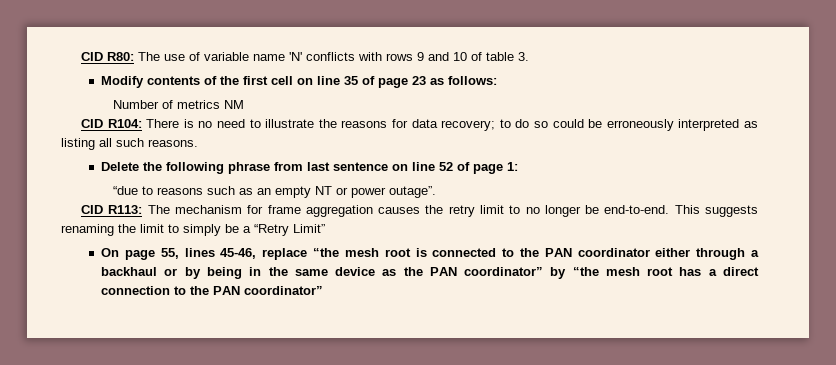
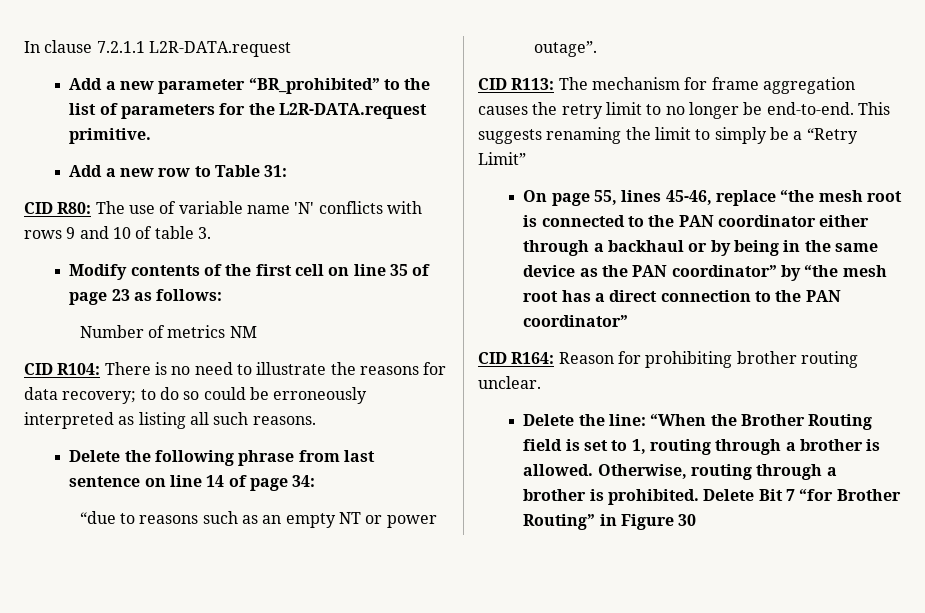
(81, 56) none -> [24,40,291,57] [69,77,431,94] [69,103,428,119] [69,128,152,144] [69,165,288,177] In clause 7.2.1.1 L2R-DATA.request // Add a new parameter “BR_prohibited” to the list of parameters for the L2R-DATA.request primitive. // Add a new row to Table 31: //
[439,162,519,174] 52 of page 1: -> [206,475,316,491] 14 of page 34:
(324, 290) none -> [478,351,858,368] [478,376,541,389] [523,413,873,430] [523,439,881,455] [523,464,837,480] [523,488,901,505] [523,514,697,530] // CID R164: Reason for prohibiting brother routing unclear. // Delete the line: “When the Brother Routing field is set to 1, routing through a brother is allowed. Otherwise, routing through a brother is prohibited. Delete Bit 7 “for Brother Routing” in Figure 30

